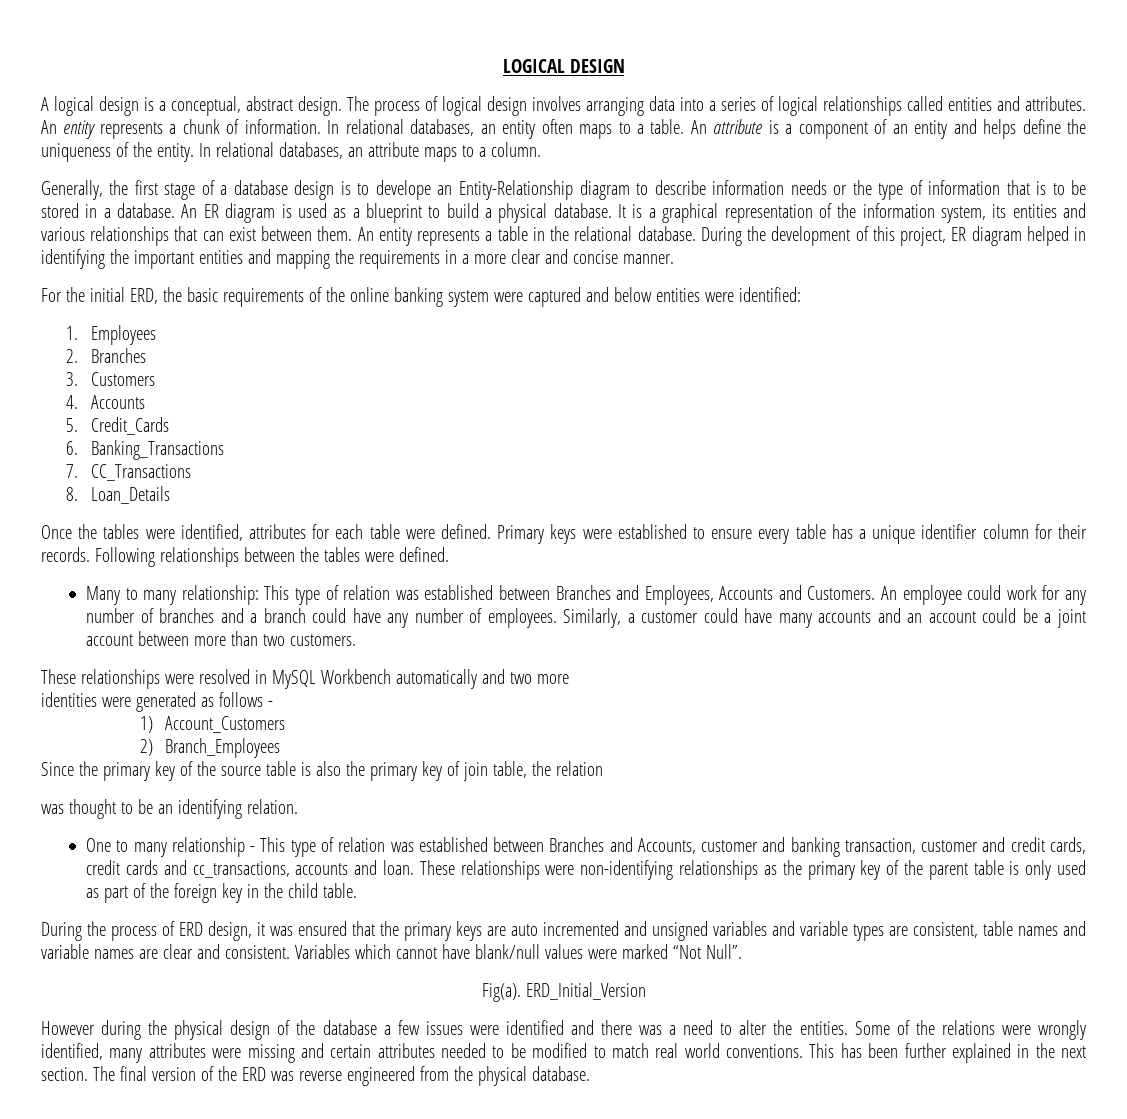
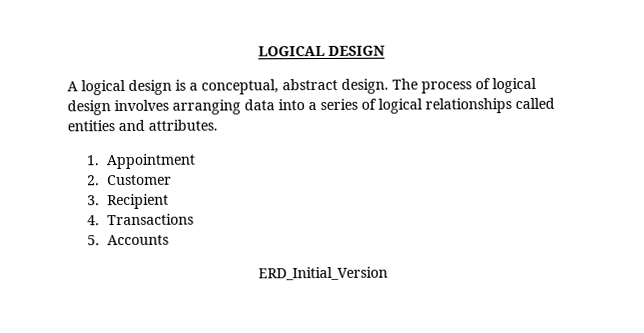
[41,119,1086,139] [41,142,541,162] [41,180,1086,200] [41,203,1087,223] [41,226,1087,246] [41,249,674,269] [41,287,801,307] An entity represents a chunk of information. In relational databases, an entity often maps to a table. An attribute is a component of an entity and helps define the uniqueness of the entity. In relational databases, an attribute maps to a column. // Generally, the first stage of a database design is to develope an Entity-Relationship diagram to describe information needs or the type of information that is to be stored in a database. An ER diagram is used as a blueprint to build a physical database. It is a graphical representation of the information system, its entities and various relationships that can exist between them. An entity represents a table in the relational database. During the development of this project, ER diagram helped in identifying the important entities and mapping the requirements in a more clear and concise manner. // For the initial ERD, the basic requirements of the online banking system were captured and below entities were identified: -> (218, 125) none
[90,325,156,345] Employees -> [105,153,196,170] Appointment
[90,348,146,363] Branches -> [106,174,172,186] Customer
[90,372,155,386] [65,395,145,409] [65,417,169,435] [65,440,224,460] [65,464,191,481] [65,486,170,504] [41,524,1088,544] [41,547,449,567] [86,585,1086,605] [86,608,1087,628] [86,631,357,646] [41,669,569,689] [41,692,273,712] [140,716,285,733] [140,738,280,758] [41,761,603,781] [41,799,298,819] [86,837,1087,857] [86,860,1086,880] [86,883,358,903] [41,921,1086,941] [41,944,742,959] [481,982,646,1002] [41,1020,1086,1040] [41,1043,1086,1063] [41,1066,590,1086] Customers // 4. Accounts // 5. Credit_Cards // 6. Banking_Transactions // 7. CC_Transactions // 8. Loan_Details // Once the tables were identified, attributes for each table were defined. Primary keys were established to ensure every table has a unique identifier column for their records. Following relationships between the tables were defined. // Many to many relationship: This type of relation was established between Branches and Employees, Accounts and Customers. An employee could work for any number of branches and a branch could have any number of employees. Similarly, a customer could have many accounts and an account could be a joint account between more than two customers. // These relationships were resolved in MySQL Workbench automatically and two more // identities were generated as follows - // 1) Account_Customers // 2) Branch_Employees // Since the primary key of the source table is also the primary key of join table, the relation // was thought to be an identifying relation. // One to many relationship - This type of relation was established between Branches and Accounts, customer and banking transaction, customer and credit cards, credit cards and cc_transactions, accounts and loan. These relationships were non-identifying relationships as the primary key of the parent table is only used as part of the foreign key in the child table. // During the process of ERD design, it was ensured that the primary keys are auto incremented and unsigned variables and variable types are consistent, table names and variable names are clear and consistent. Variables which cannot have blank/null values were marked “Not Null”. // Fig(a). ERD_Initial_Version // However during the physical design of the database a few issues were identified and there was a need to alter the entities. Some of the relations were wrongly identified, many attributes were missing and certain attributes needed to be modified to match real world conventions. This has been further explained in the next section. The final version of the ERD was reverse engineered from the physical database. -> [106,193,169,210] [87,213,194,226] [87,234,169,246] [257,266,388,281] Recipient // 4. Transactions // 5. Accounts // ERD_Initial_Version

